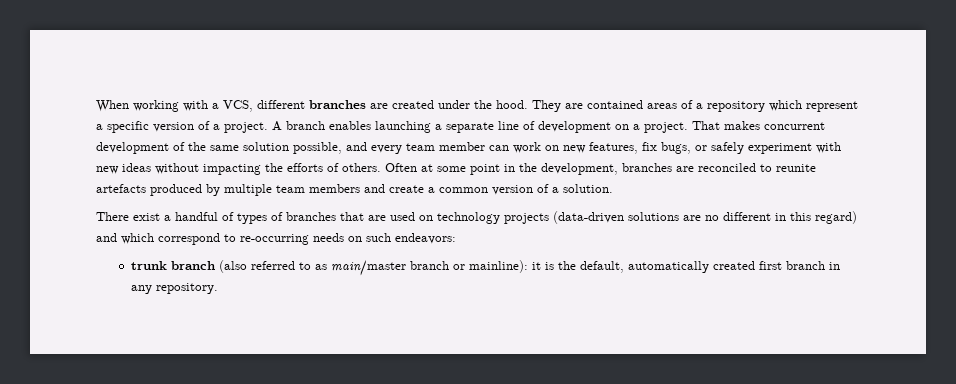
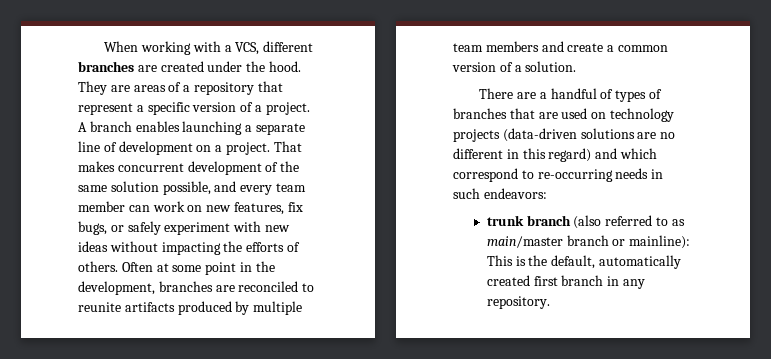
[587,100,643,109] contained -> (130, 88) none
[769,100,802,111] which -> [257,81,283,92] that
[96,184,146,193] artefacts -> [124,302,175,312] artifacts
[133,213,160,221] exist -> [517,92,537,99] are
[348,236,362,242] on -> [651,169,664,179] in
[532,262,542,270] it -> [486,255,513,266] This

